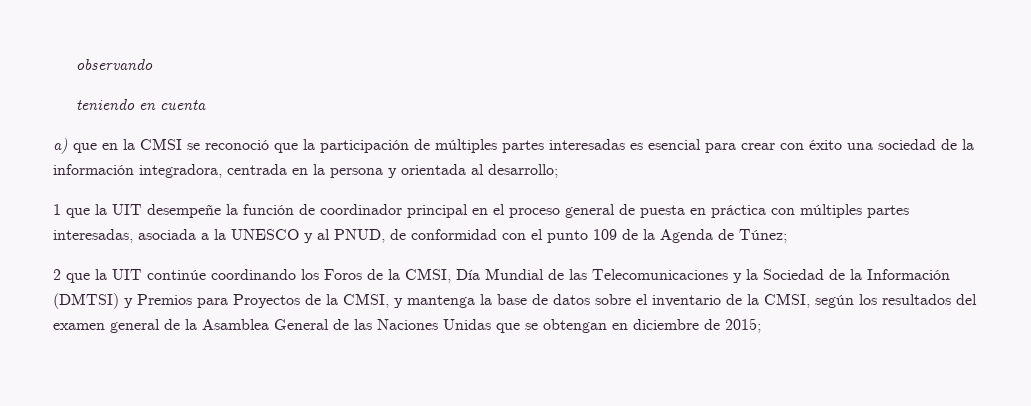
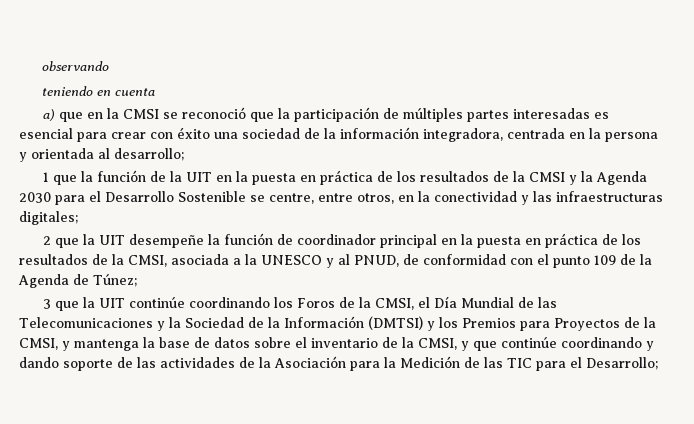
(107, 209) none -> [96,170,647,185] [19,191,663,205] [19,211,78,225] [42,234,95,248] función de la UIT en la puesta en práctica de los resultados de la CMSI y la Agenda 2030 para el Desarrollo Sostenible se centre, entre otros, en la conectividad y las infraestructuras digitales; // 2 que la
[493,204,909,218] [53,229,133,243] el proceso general de puesta en práctica con múltiples partes interesadas, -> [460,233,641,248] [19,254,167,267] la puesta en práctica de los resultados de la CMSI,
[53,269,61,280] 2 -> [42,299,51,309] 3
(451, 275) none -> [417,297,430,308] el
(133, 303) none -> [438,317,458,328] los
[815,294,977,308] [53,318,761,333] según los resultados del examen general de la Asamblea General de las Naciones Unidas que se obtengan en diciembre de 2015; -> [461,337,654,351] [19,356,658,371] y que continúe coordinando y dando soporte de las actividades de la Asociación para la Medición de las TIC para el Desarrollo;

